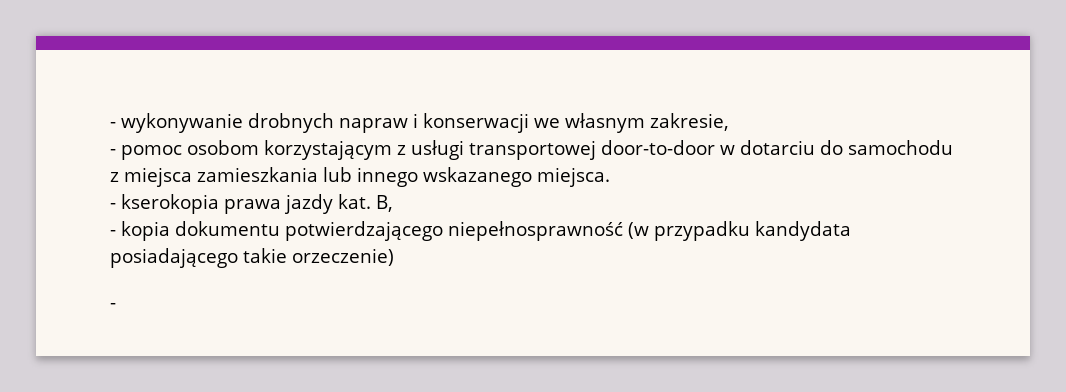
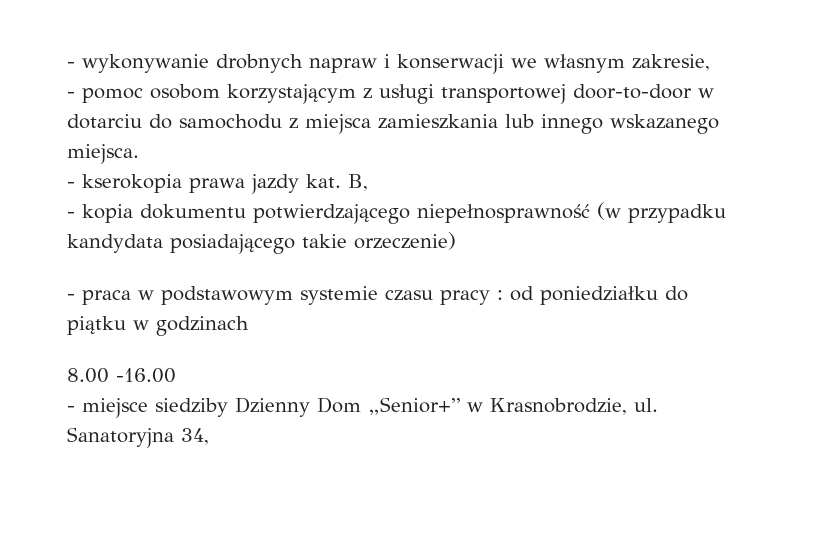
(116, 306) none -> [82,286,688,305] [67,316,249,336] [67,368,176,383] [67,397,658,418] [67,427,209,448] praca w podstawowym systemie czasu pracy : od poniedziałku do piątku w godzinach // 8.00 -16.00 // - miejsce siedziby Dzienny Dom „Senior+” w Krasnobrodzie, ul. Sanatoryjna 34,

